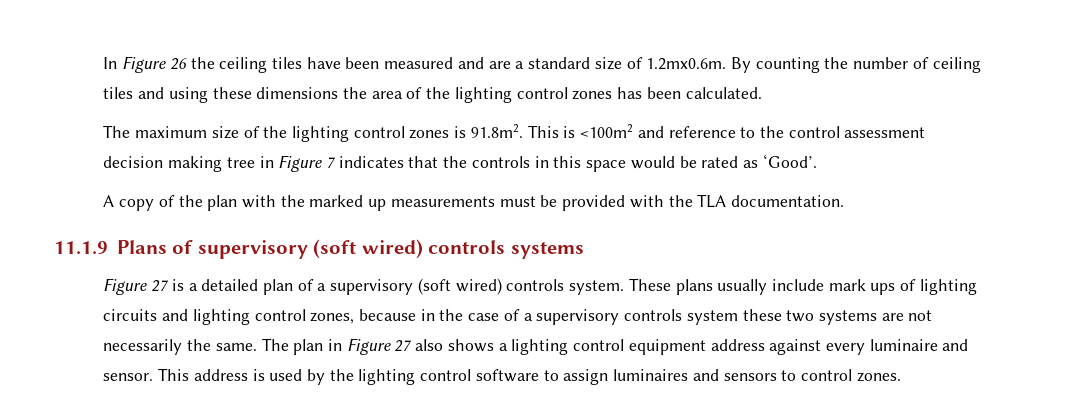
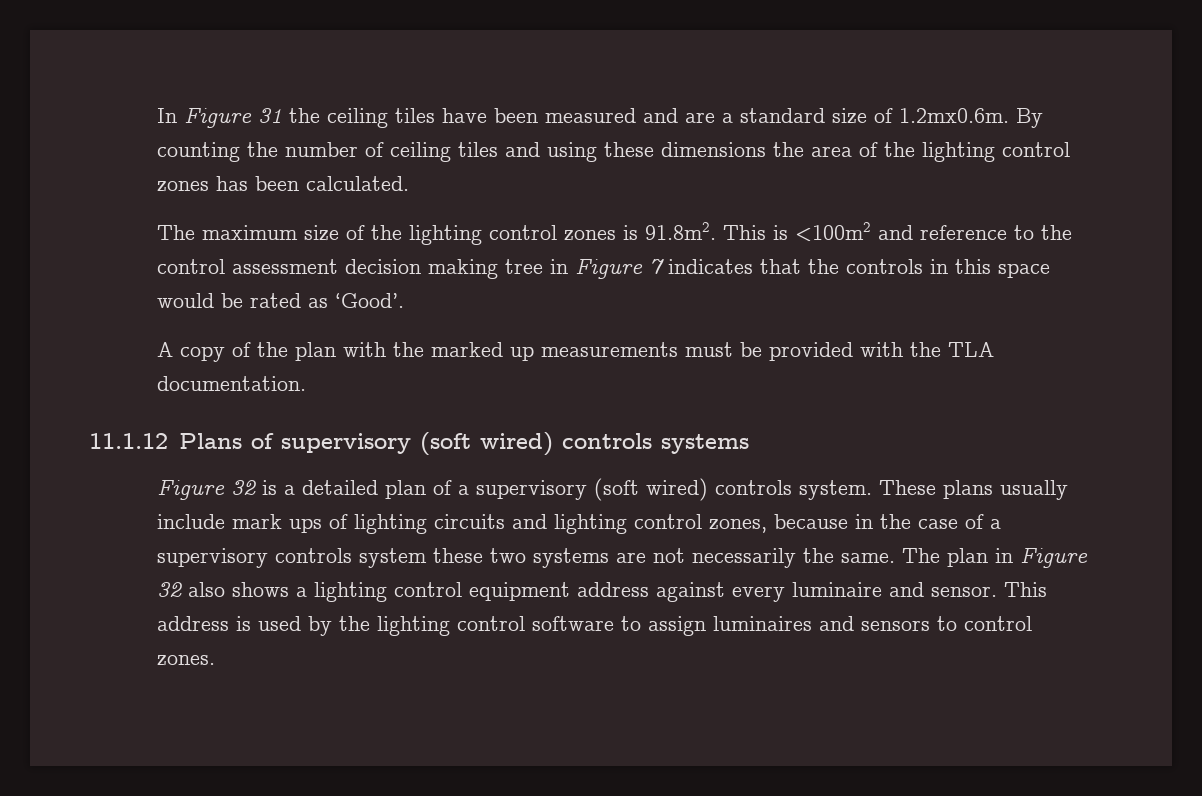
[169,58,187,70] 26 -> [257,108,282,123] 31
[54,241,108,254] 11.1.9 -> [89,433,168,449] 11.1.12
[151,280,170,292] 27 -> [230,480,256,495] 32
[394,340,413,352] 27 -> [156,582,182,597] 32

